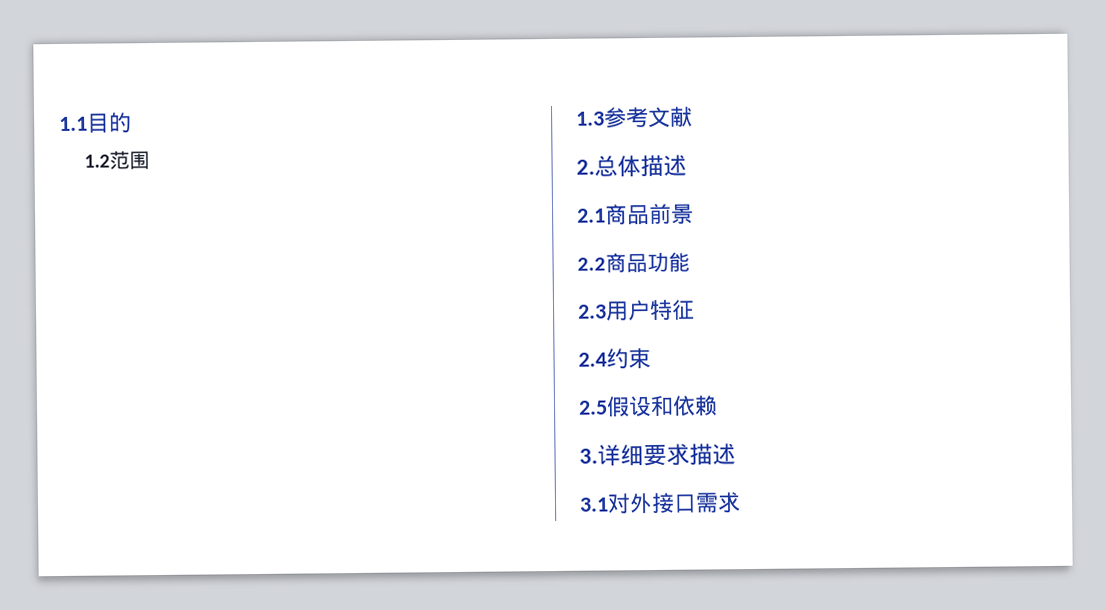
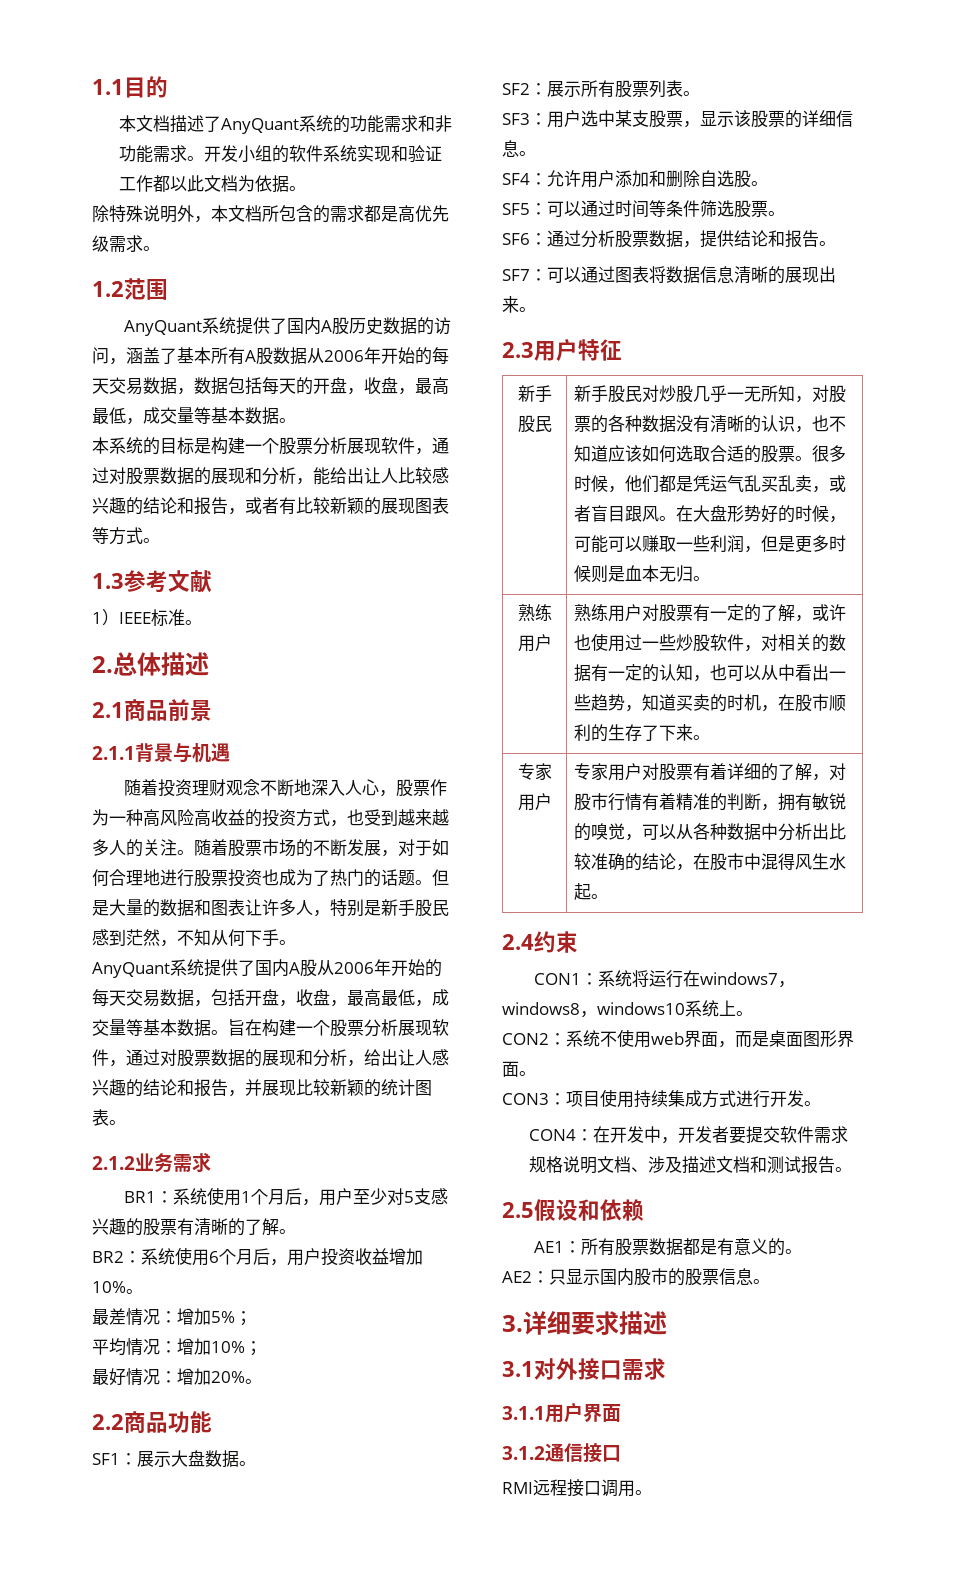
[84,150,151,170] 1.2范围 -> [119,115,453,134] [119,145,443,163] [119,175,307,193] [92,205,449,223] [92,235,160,252] [92,278,168,300] [123,317,451,336] [92,347,449,365] [92,377,449,395] [92,407,296,425] [92,437,449,455] [92,467,449,485] [92,497,449,515] [92,527,160,545] 本文档描述了AnyQuant系统的功能需求和非功能需求。开发小组的软件系统实现和验证工作都以此文档为依据。 // 除特殊说明外，本文档所包含的需求都是高优先级需求。 // 1.2范围 // AnyQuant系统提供了国内A股历史数据的访问，涵盖了基本所有A股数据从2006年开始的每天交易数据，数据包括每天的开盘，收盘，最高最低，成交量等基本数据。 // 本系统的目标是构建一个股票分析展现软件，通过对股票数据的展现和分析，能给出让人比较感兴趣的结论和报告，或者有比较新颖的展现图表等方式。
(693, 117) none -> [92,609,202,627] // 1）IEEE标准。
[577,251,690,273] [577,299,695,321] [578,348,651,370] [578,395,718,417] 2.2商品功能 // 2.3用户特征 // 2.4约束 // 2.5假设和依赖 -> [92,743,230,763] [123,779,447,797] [92,809,449,827] [92,839,449,857] [92,869,449,887] [92,899,449,917] [92,929,296,947] [92,959,442,978] [92,989,449,1007] [92,1019,449,1037] [92,1049,449,1067] [92,1079,432,1097] [92,1109,126,1126] [92,1152,211,1173] [123,1187,448,1206] [92,1218,296,1236] [92,1247,423,1266] [92,1281,143,1294] [92,1308,252,1326] [92,1338,262,1356] [92,1368,262,1386] [92,1411,212,1433] [92,1450,256,1468] [502,80,700,98] [502,110,853,128] [502,140,536,157] [502,170,768,188] [502,200,785,218] [502,230,836,248] [502,266,836,284] [502,296,536,313] [502,339,622,361] [517,385,552,403] [517,415,552,433] [574,385,847,403] [574,415,847,433] [574,445,847,463] [574,475,847,493] [574,505,847,523] [574,535,847,553] [574,565,711,583] [517,604,552,622] [517,634,552,652] [574,604,847,622] [574,633,847,652] [574,664,847,682] [574,694,847,712] [574,724,711,742] [517,763,552,781] [517,793,552,811] [574,763,847,781] [574,793,847,811] [574,823,847,841] [574,853,847,871] [574,883,609,900] [502,931,578,953] [533,970,795,988] [502,1000,753,1018] [502,1029,854,1048] [502,1061,536,1077] [502,1089,821,1108] [529,1126,849,1144] [529,1156,853,1174] [502,1199,644,1221] [533,1238,802,1256] [502,1268,770,1286] 2.1.1背景与机遇 // 随着投资理财观念不断地深入人心，股票作为一种高风险高收益的投资方式，也受到越来越多人的关注。随着股票市场的不断发展，对于如何合理地进行股票投资也成为了热门的话题。但是大量的数据和图表让许多人，特别是新手股民感到茫然，不知从何下手。 // AnyQuant系统提供了国内A股从2006年开始的每天交易数据，包括开盘，收盘，最高最低，成交量等基本数据。旨在构建一个股票分析展现软件，通过对股票数据的展现和分析，给出让人感兴趣的结论和报告，并展现比较新颖的统计图表。 // 2.1.2业务需求 // BR1：系统使用1个月后，用户至少对5支感兴趣的股票有清晰的了解。 // BR2：系统使用6个月后，用户投资收益增加10%。 // 最差情况：增加5%； // 平均情况：增加10%； // 最好情况：增加20%。 // 2.2商品功能 // SF1：展示大盘数据。 // SF2：展示所有股票列表。 // SF3：用户选中某支股票，显示该股票的详细信息。 // SF4：允许用户添加和删除自选股。 // SF5：可以通过时间等条件筛选股票。 // SF6：通过分析股票数据，提供结论和报告。 // SF7：可以通过图表将数据信息清晰的展现出来。 // 2.3用户特征 // 新手股民 | 新手股民对炒股几乎一无所知，对股票的各种数据没有清晰的认识，也不知道应该如何选取合适的股票。很多时候，他们都是凭运气乱买乱卖，或者盲目跟风。在大盘形势好的时候，可能可以赚取一些利润，但是更多时候则是血本无归。 // 熟练用户 | 熟练用户对股票有一定的了解，或许也使用过一些炒股软件，对相关的数据有一定的认知，也可以从中看出一些趋势，知道买卖的时机，在股市顺利的生存了下来。 // 专家用户 | 专家用户对股票有着详细的了解，对股市行情有着精准的判断，拥有敏锐的嗅觉，可以从各种数据中分析出比较准确的结论，在股市中混得风生水起。 // 2.4约束 // CON1：系统将运行在windows7，windows8，windows10系统上。 // CON2：系统不使用web界面，而是桌面图形界面。 // CON3：项目使用持续集成方式进行开发。 // CON4：在开发中，开发者要提交软件需求规格说明文档、涉及描述文档和测试报告。 // 2.5假设和依赖 // AE1：所有股票数据都是有意义的。 // AE2：只显示国内股市的股票信息。
(741, 503) none -> [502,1402,621,1423] [502,1443,621,1463] [502,1479,652,1497] // 3.1.1用户界面 // 3.1.2通信接口 // RMI远程接口调用。

